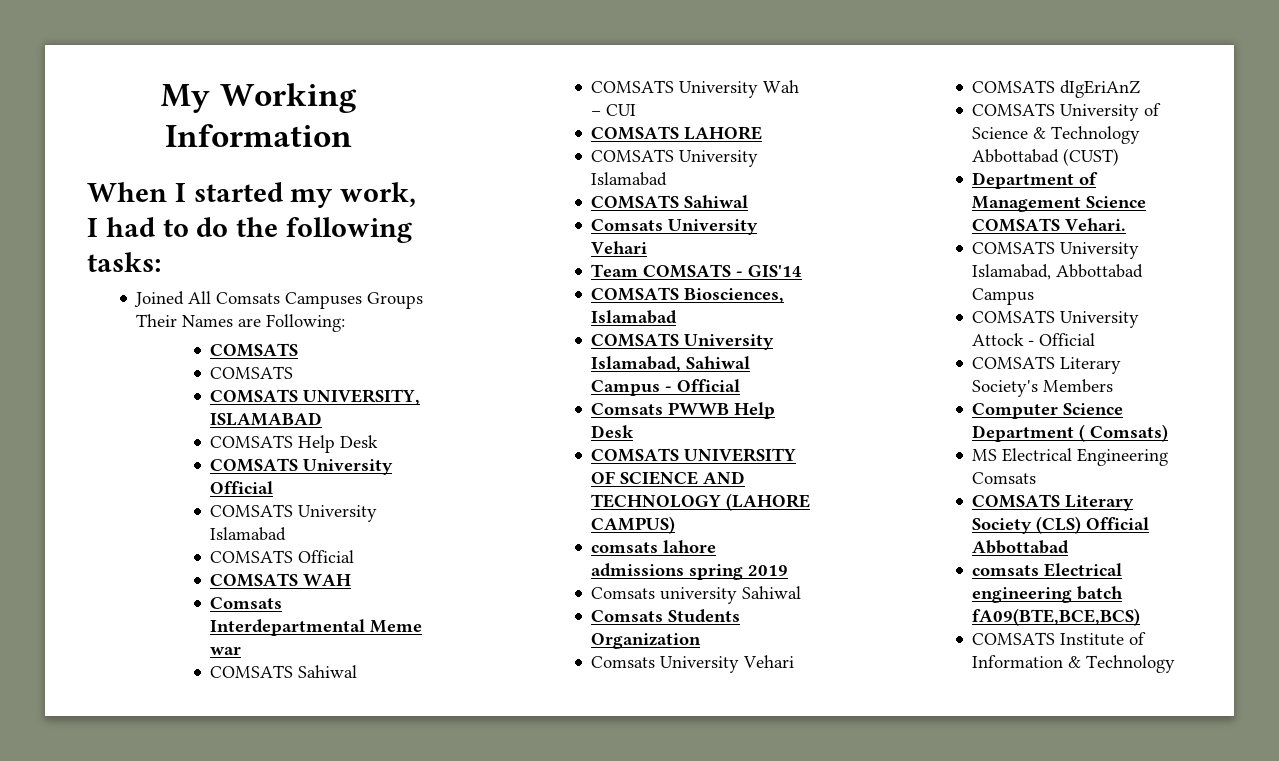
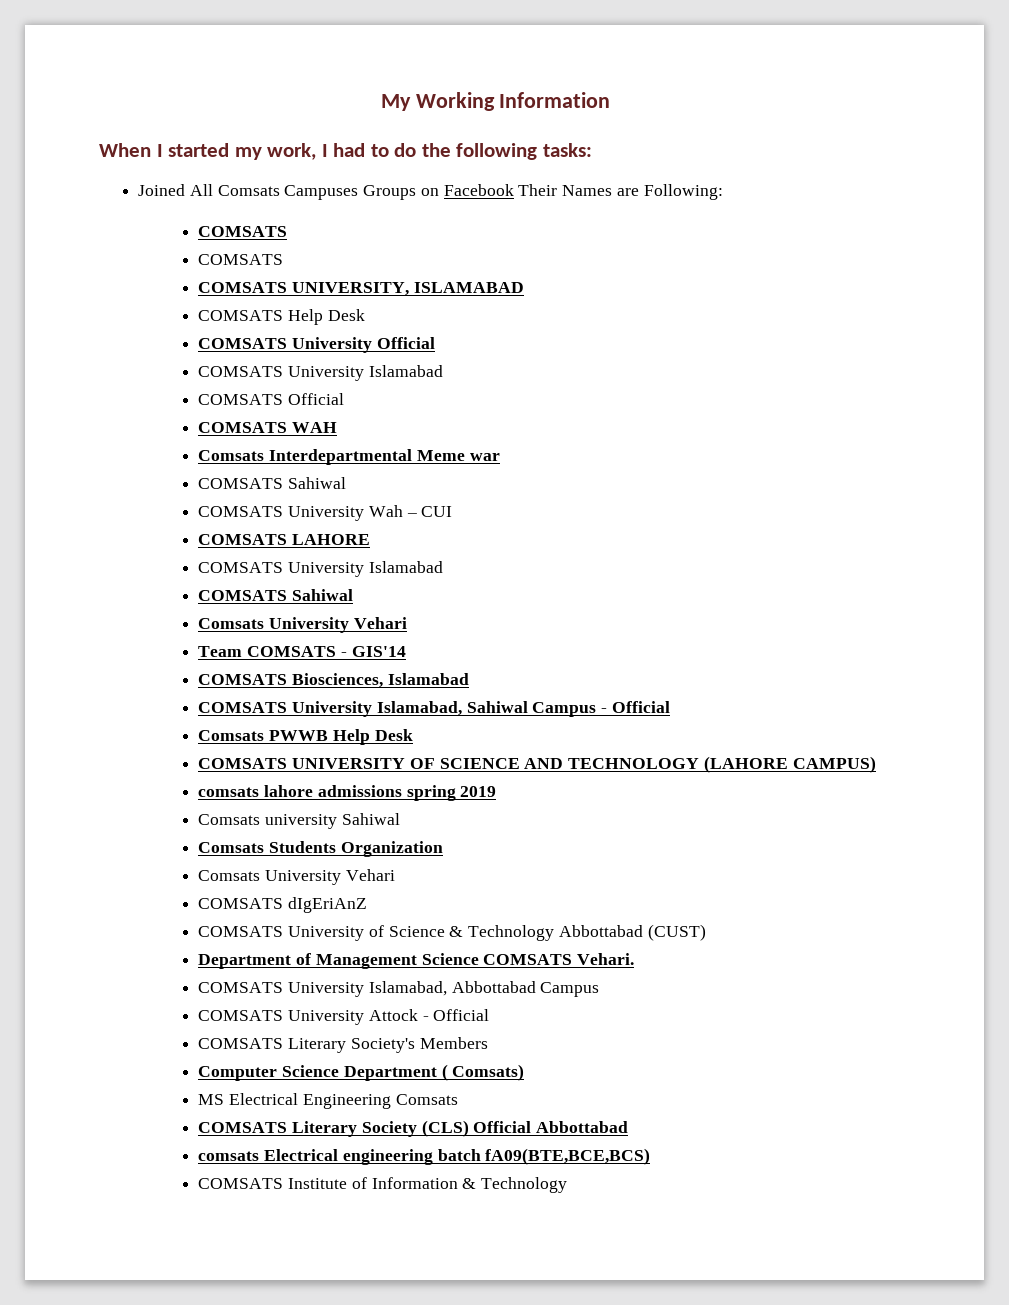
(424, 300) none -> [420,184,514,196] on Facebook

